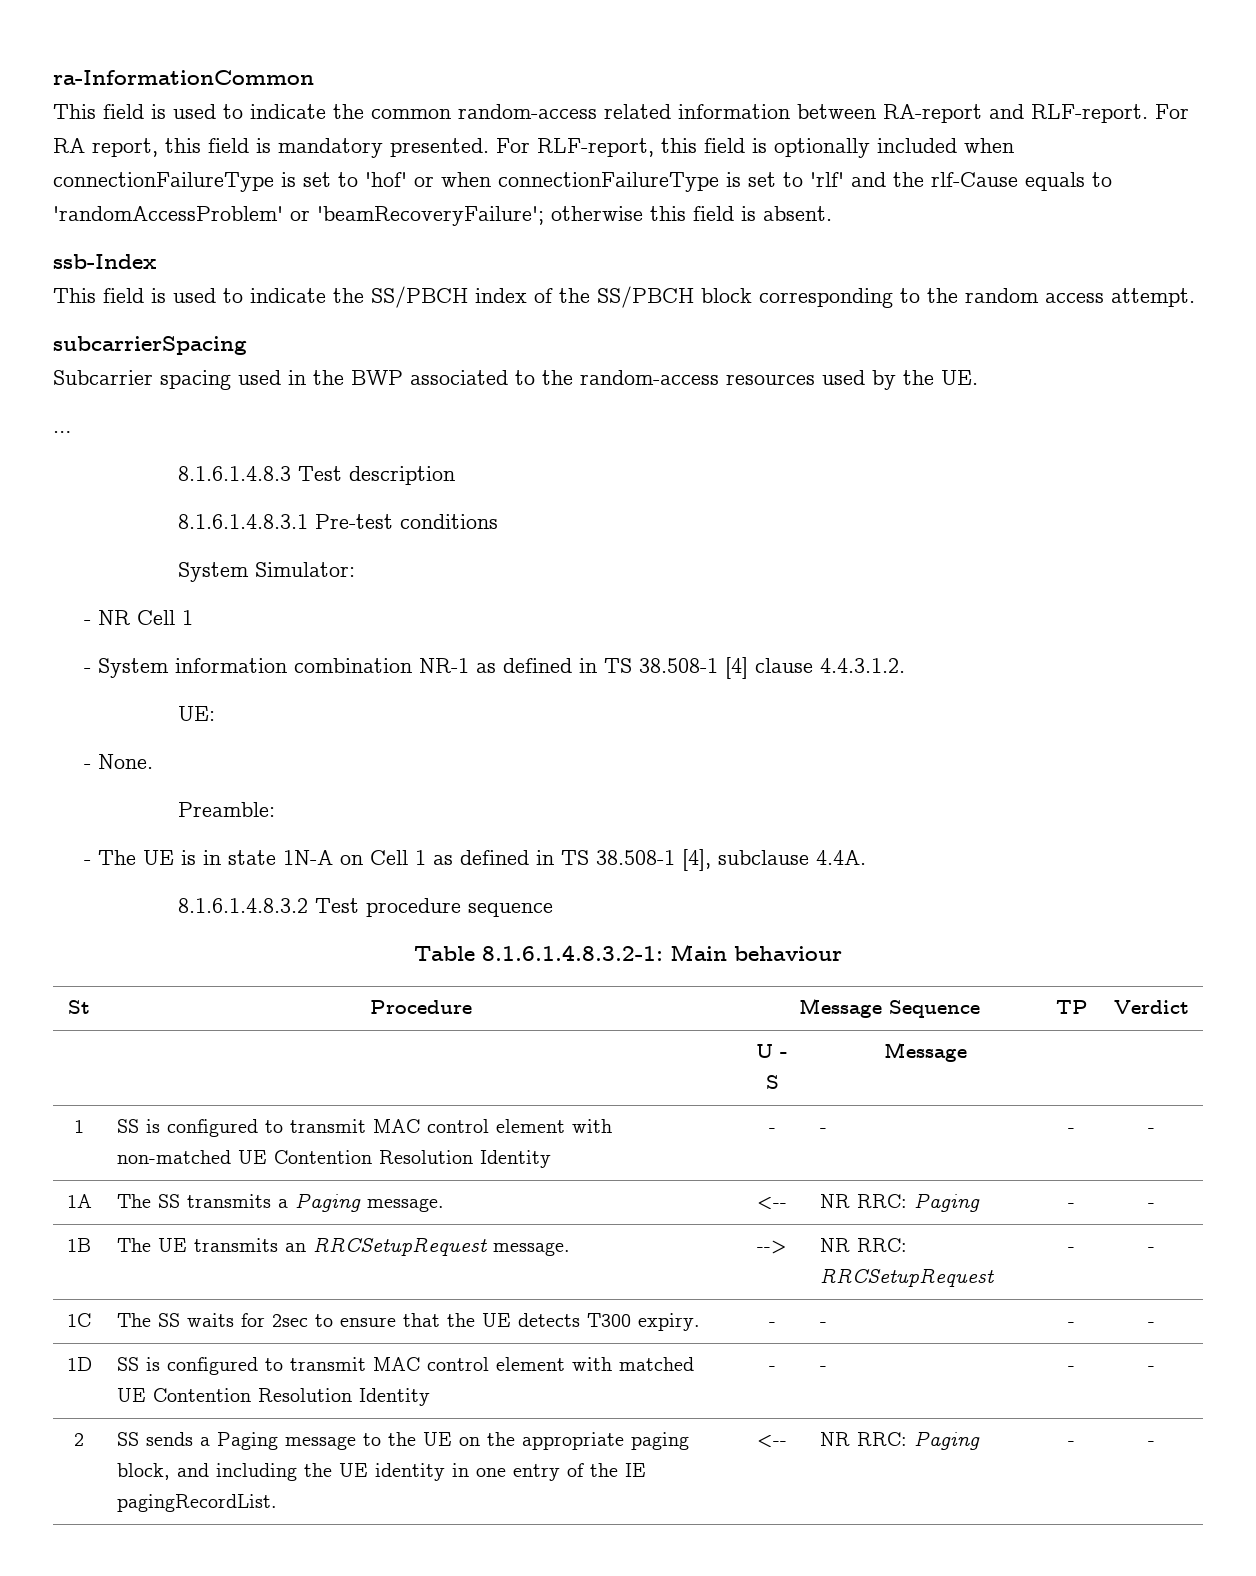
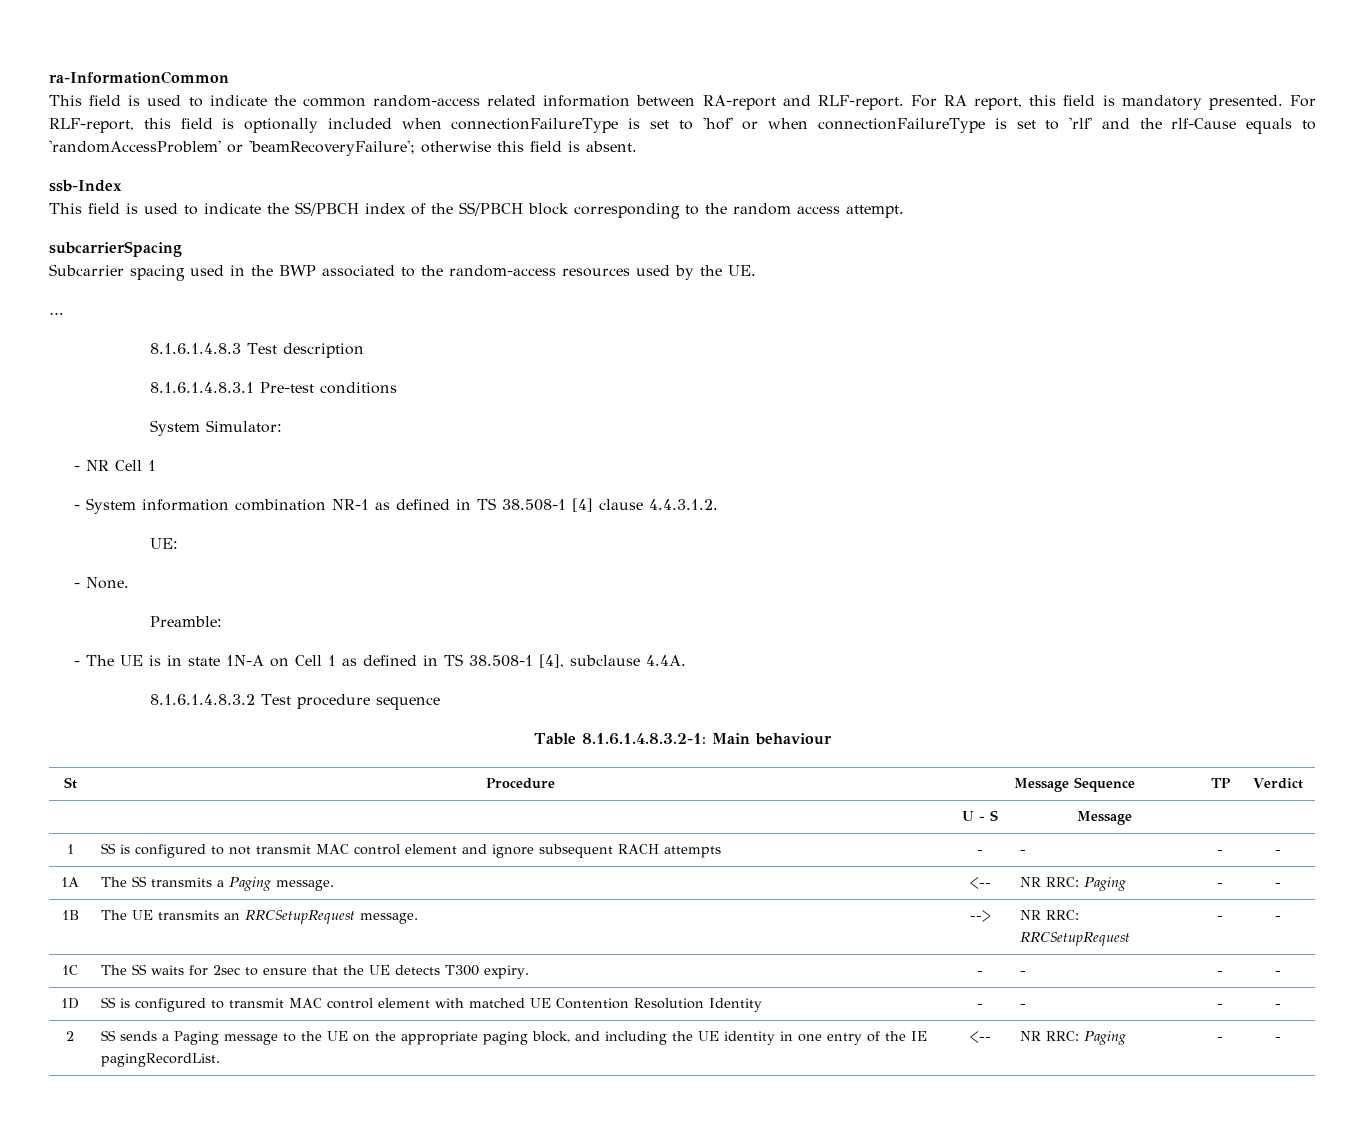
[289,1119,612,1133] [116,1150,551,1168] transmit MAC control element with non-matched UE Contention Resolution Identity -> [229,844,722,858] not transmit MAC control element and ignore subsequent RACH attempts

